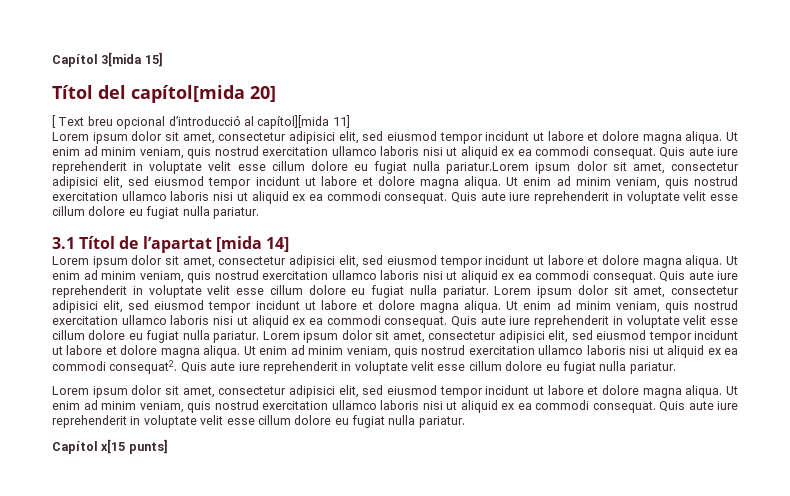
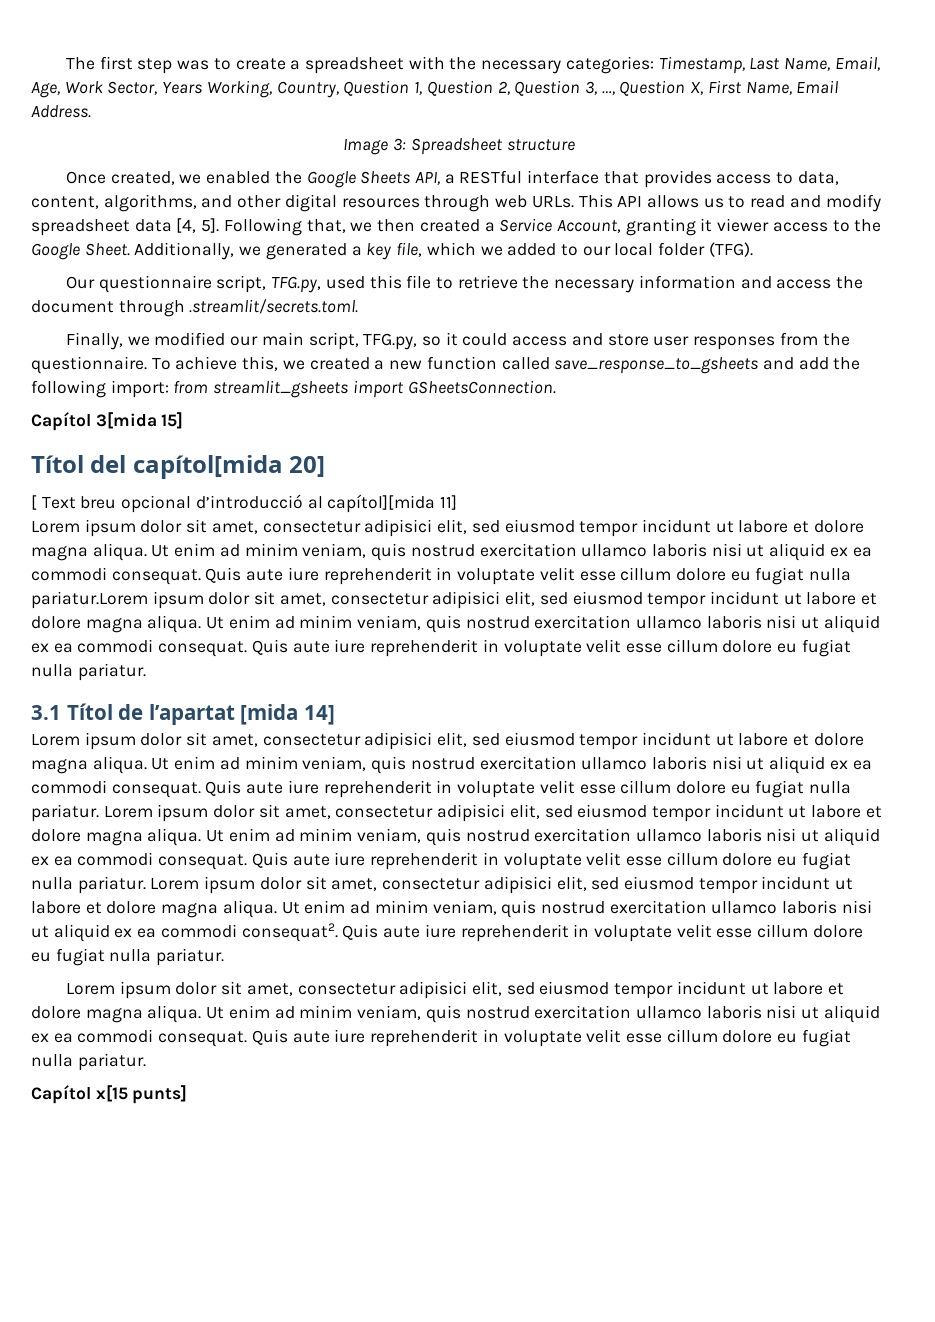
(52, 60) none -> [65,56,880,74] [31,80,839,98] [31,105,91,118] [343,138,575,155] [65,170,839,188] [31,194,881,212] [31,218,882,236] [31,242,753,260] [65,275,864,293] [31,299,359,317] [65,332,850,350] [31,356,861,374] [31,380,556,398] The first step was to create a spreadsheet with the necessary categories: Timestamp, Last Name, Email, Age, Work Sector, Years Working, Country, Question 1, Question 2, Question 3, …, Question X, First Name, Email Address. // Image 3: Spreadsheet structure // Once created, we enabled the Google Sheets API, a RESTful interface that provides access to data, content, algorithms, and other digital resources through web URLs. This API allows us to read and modify spreadsheet data [4, 5]. Following that, we then created a Service Account, granting it viewer access to the Google Sheet. Additionally, we generated a key file, which we added to our local folder (TFG). // Our questionnaire script, TFG.py, used this file to retrieve the necessary information and access the document through .streamlit/secrets.toml. // Finally, we modified our main script, TFG.py, so it could access and store user responses from the questionnaire. To achieve this, we created a new function called save_response_to_gsheets and add the following import: from streamlit_gsheets import GSheetsConnection. //

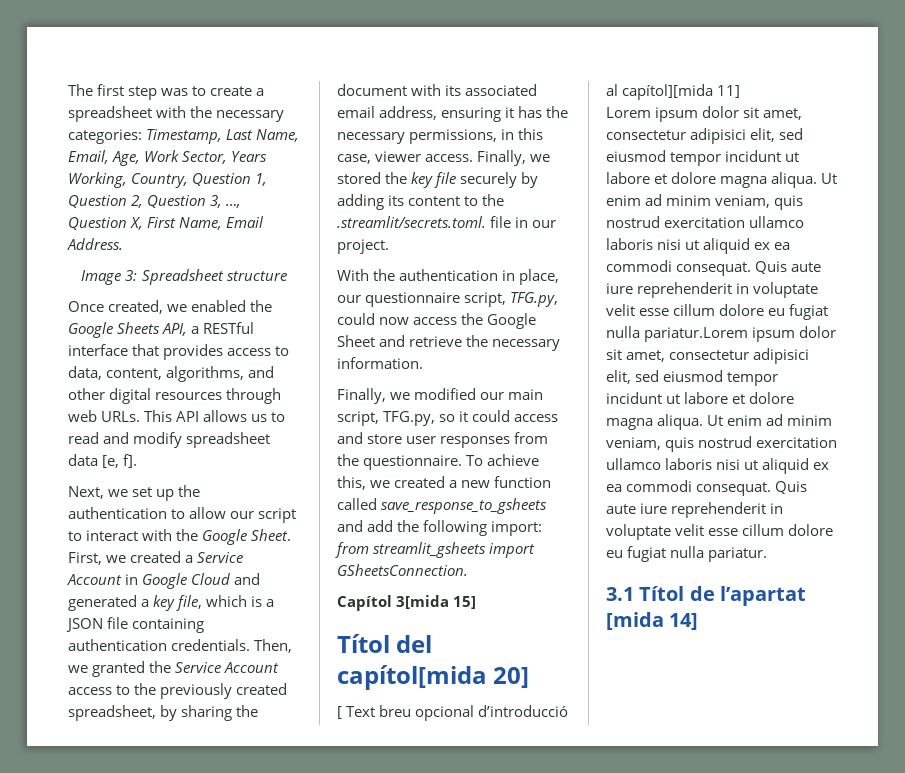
[176,218,882,236] [31,242,262,260] [4, 5]. Following that, we then created a Service Account, granting it viewer access to the Google Sheet. Additionally, we -> [102,454,138,468] [68,485,201,501] [68,507,297,523] [68,529,292,545] [68,551,244,565] [67,573,261,589] [e, f]. // Next, we set up the authentication to allow our script to interact with the Google Sheet. First, we created a Service Account in Google Cloud and
[480,242,753,257] [65,275,864,293] [31,299,359,317] we added to our local folder (TFG). // Our questionnaire script, TFG.py, used this file to retrieve the necessary information and access the document through .streamlit/secrets.toml. -> [251,596,275,607] [66,617,205,633] [68,639,293,653] [68,661,280,677] [68,683,288,699] [68,705,259,721] [337,84,538,96] [337,106,569,122] [337,128,544,144] [337,150,551,166] [337,172,539,188] [337,194,505,210] [337,216,557,228] [337,239,389,254] [337,269,560,285] [337,292,559,307] [337,313,537,329] [337,335,561,351] [337,357,423,369] is a JSON file containing authentication credentials. Then, we granted the Service Account access to the previously created spreadsheet, by sharing the document with its associated email address, ensuring it has the necessary permissions, in this case, viewer access. Finally, we stored the key file securely by adding its content to the .streamlit/secrets.toml. file in our project. // With the authentication in place, our questionnaire script, TFG.py, could now access the Google Sheet and retrieve the necessary information.
[31,732,864,750] [31,756,872,774] [31,780,852,798] [31,804,882,822] [31,828,880,846] [31,852,851,870] [31,876,854,894] [31,900,872,918] [31,923,863,942] [31,948,225,966] [65,981,845,999] [31,1005,880,1023] [31,1029,851,1047] [31,1053,146,1071] [31,1085,188,1104] // Lorem ipsum dolor sit amet, consectetur adipisici elit, sed eiusmod tempor incidunt ut labore et dolore magna aliqua. Ut enim ad minim veniam, quis nostrud exercitation ullamco laboris nisi ut aliquid ex ea commodi consequat. Quis aute iure reprehenderit in voluptate velit esse cillum dolore eu fugiat nulla pariatur. Lorem ipsum dolor sit amet, consectetur adipisici elit, sed eiusmod tempor incidunt ut labore et dolore magna aliqua. Ut enim ad minim veniam, quis nostrud exercitation ullamco laboris nisi ut aliquid ex ea commodi consequat. Quis aute iure reprehenderit in voluptate velit esse cillum dolore eu fugiat nulla pariatur. Lorem ipsum dolor sit amet, consectetur adipisici elit, sed eiusmod tempor incidunt ut labore et dolore magna aliqua. Ut enim ad minim veniam, quis nostrud exercitation ullamco laboris nisi ut aliquid ex ea commodi consequat2. Quis aute iure reprehenderit in voluptate velit esse cillum dolore eu fugiat nulla pariatur. // Lorem ipsum dolor sit amet, consectetur adipisici elit, sed eiusmod tempor incidunt ut labore et dolore magna aliqua. Ut enim ad minim veniam, quis nostrud exercitation ullamco laboris nisi ut aliquid ex ea commodi consequat. Quis aute iure reprehenderit in voluptate velit esse cillum dolore eu fugiat nulla pariatur. // Capítol x[15 punts] -> (699, 621) none

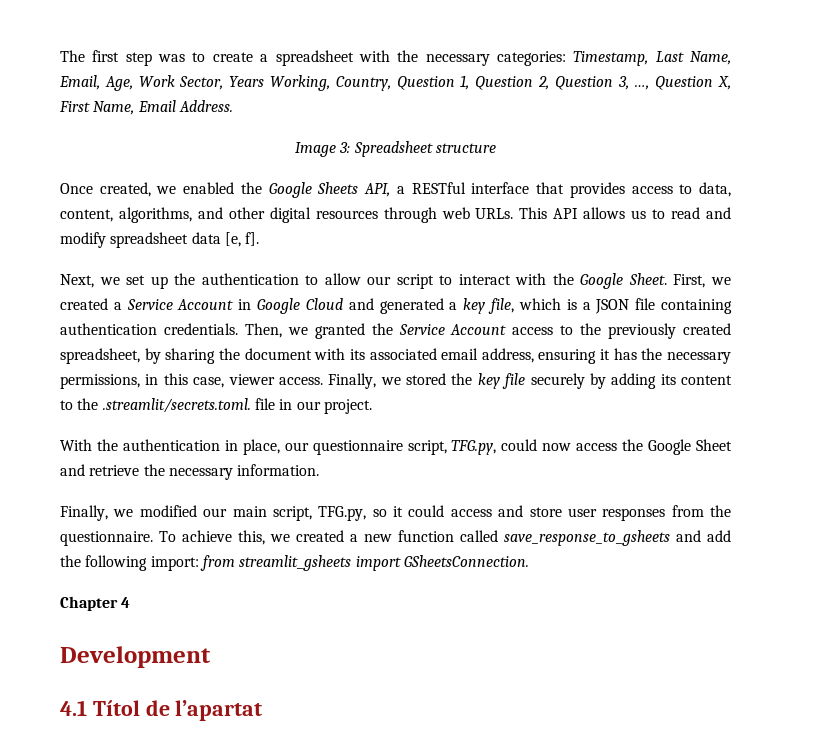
[337,595,477,611] [337,634,433,653] [337,665,530,690] [337,705,569,721] [606,84,741,100] [606,106,803,122] [606,128,804,144] [606,150,800,166] [606,172,838,188] [606,194,804,210] [606,216,805,228] [606,238,791,254] [606,260,822,276] [606,282,819,298] [606,304,829,320] [606,326,837,342] [606,348,810,364] [606,370,779,386] [606,392,795,404] [606,414,833,430] [606,436,838,452] [606,458,830,474] [606,480,808,496] [606,502,784,518] [606,524,834,540] [606,546,768,562] [606,587,634,601] Capítol 3[mida 15] // Títol del capítol[mida 20] // [ Text breu opcional d’introducció al capítol][mida 11] // Lorem ipsum dolor sit amet, consectetur adipisici elit, sed eiusmod tempor incidunt ut labore et dolore magna aliqua. Ut enim ad minim veniam, quis nostrud exercitation ullamco laboris nisi ut aliquid ex ea commodi consequat. Quis aute iure reprehenderit in voluptate velit esse cillum dolore eu fugiat nulla pariatur.Lorem ipsum dolor sit amet, consectetur adipisici elit, sed eiusmod tempor incidunt ut labore et dolore magna aliqua. Ut enim ad minim veniam, quis nostrud exercitation ullamco laboris nisi ut aliquid ex ea commodi consequat. Quis aute iure reprehenderit in voluptate velit esse cillum dolore eu fugiat nulla pariatur. // 3.1 -> [60,596,131,611] [60,646,211,668] [60,700,87,716] Chapter 4 // Development // 4.1
[606,612,699,630] [mida 14] -> (263, 710) none

